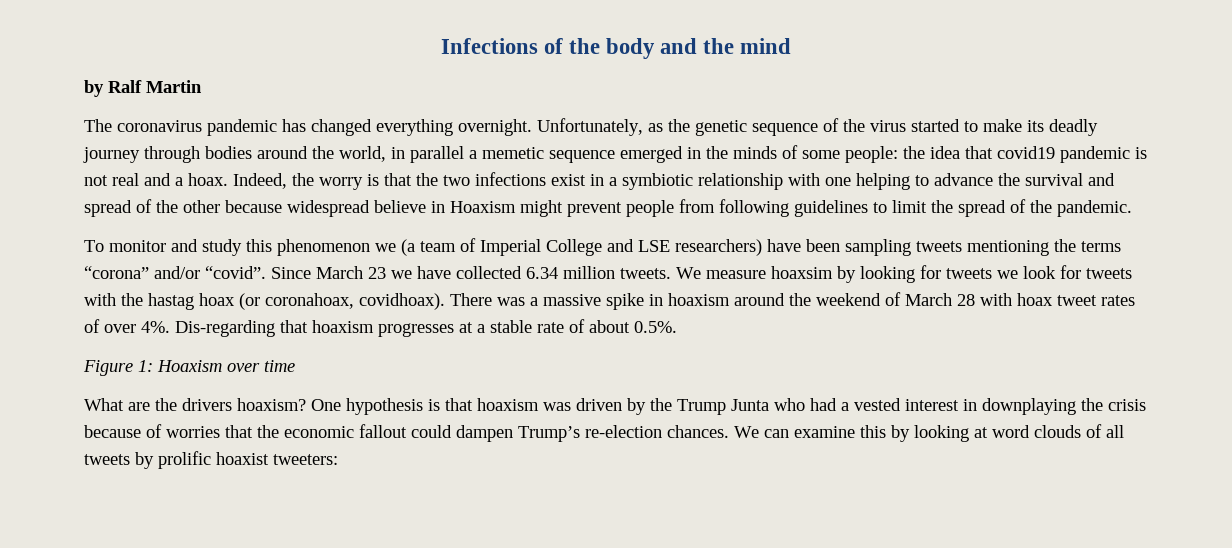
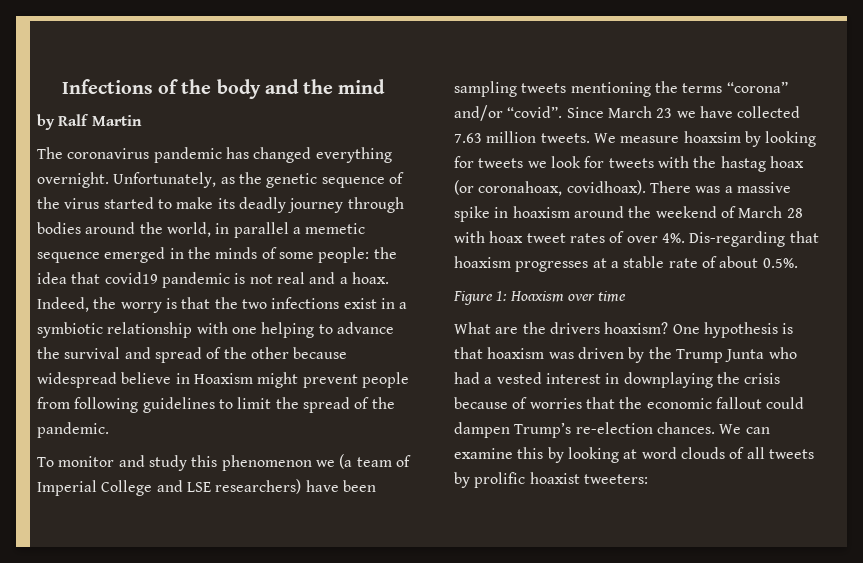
[526,267,558,279] 6.34 -> [454,133,482,143] 7.63

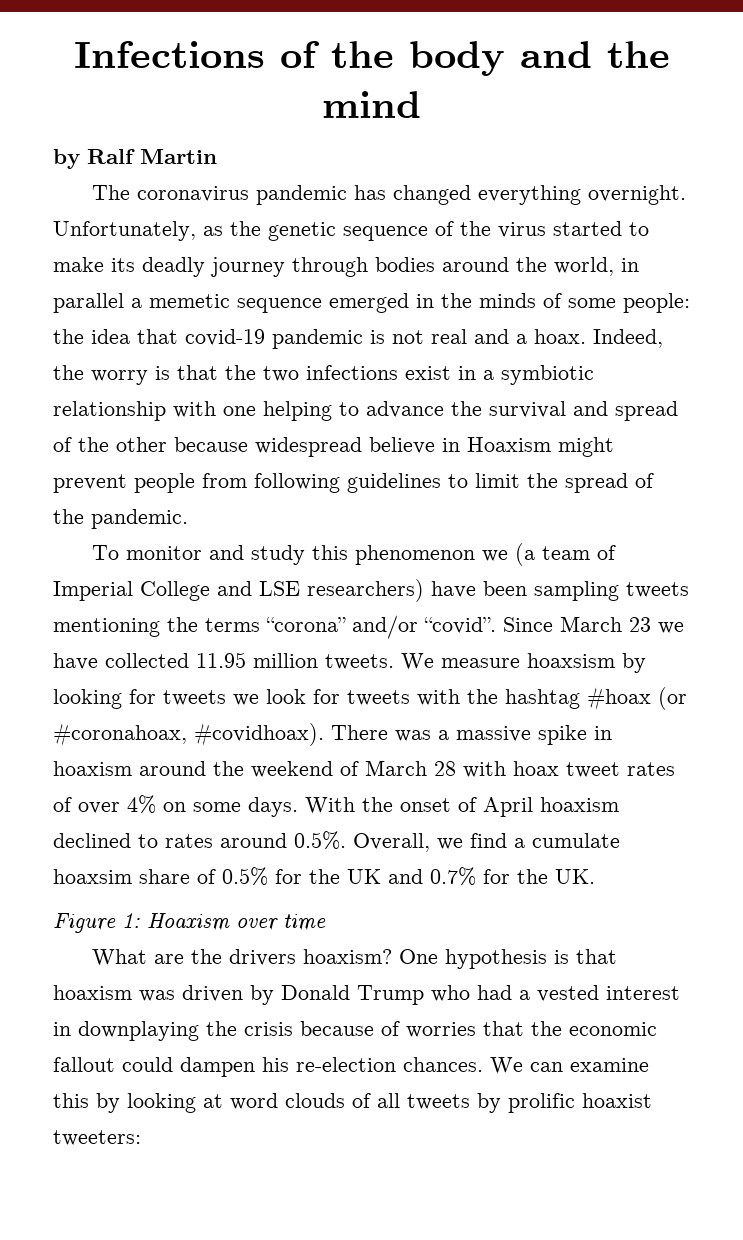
[104,272,158,284] covid19 -> [185,329,265,346] covid-19
[454,133,482,143] 7.63 -> [196,652,246,668] 11.95
[683,131,741,143] hoaxsim -> [527,653,615,668] hoaxsism
[720,156,804,172] [454,180,646,196] hastag hoax (or coronahoax, covidhoax). -> [505,687,687,710] [53,723,324,746] hashtag #hoax (or #coronahoax, #covidhoax).
[661,231,819,247] [454,256,798,272] 4%. Dis-regarding that hoaxism progresses at a stable rate of about 0.5%. -> [127,795,619,817] [53,831,620,852] [53,867,595,886] 4% on some days. With the onset of April hoaxism declined to rates around 0.5%. Overall, we find a cumulate hoaxsim share of 0.5% for the UK and 0.7% for the UK.
[648,347,765,363] the Trump Junta -> [281,985,424,1005] Donald Trump
[514,422,572,438] Trump’s -> [262,1057,289,1072] his

